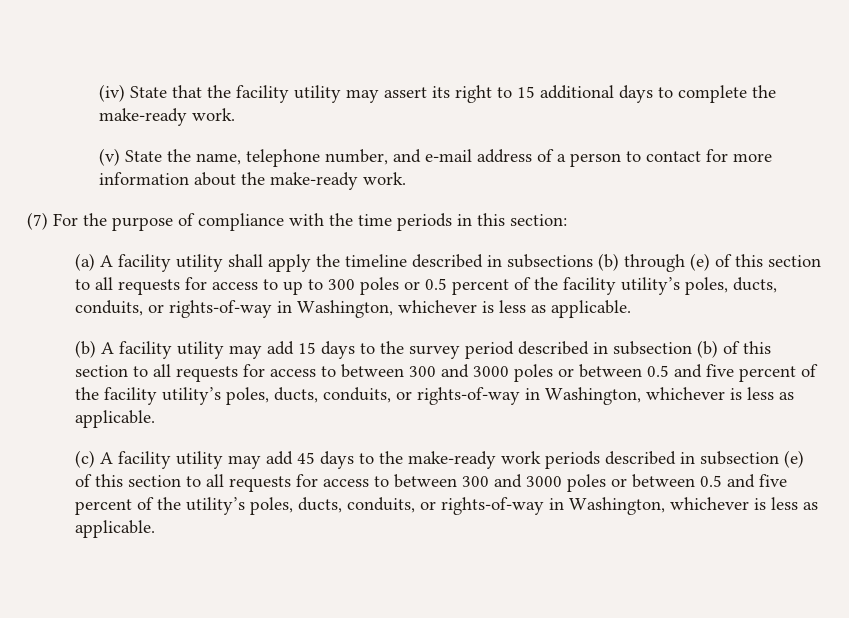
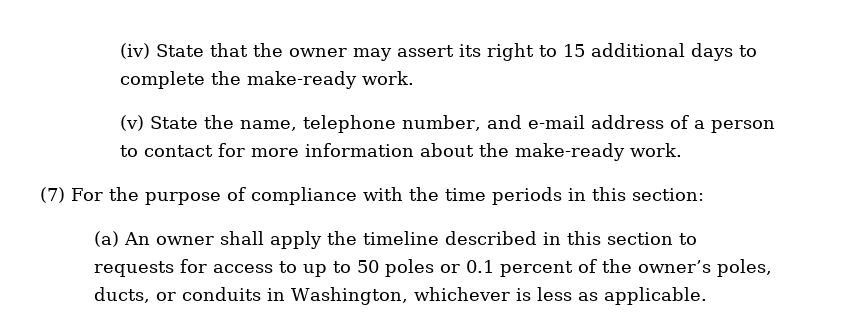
[236,85,342,103] facility utility -> [289,48,348,57] owner
[100,254,224,272] A facility utility -> [123,232,214,245] An owner
[507,253,822,272] [75,277,114,290] subsections (b) through (e) of this section to all -> [566,231,697,245] this section to
[328,277,778,295] [75,300,632,318] [75,340,772,359] [75,364,819,382] [75,387,795,405] [75,410,156,428] [75,450,805,469] [75,474,788,492] [75,497,819,515] [75,520,156,538] 300 poles or 0.5 percent of the facility utility’s poles, ducts, conduits, or rights-of-way in Washington, whichever is less as applicable. // (b) A facility utility may add 15 days to the survey period described in subsection (b) of this section to all requests for access to between 300 and 3000 poles or between 0.5 and five percent of the facility utility’s poles, ducts, conduits, or rights-of-way in Washington, whichever is less as applicable. // (c) A facility utility may add 45 days to the make-ready work periods described in subsection (e) of this section to all requests for access to between 300 and 3000 poles or between 0.5 and five percent of the utility’s poles, ducts, conduits, or rights-of-way in Washington, whichever is less as applicable. -> [356,259,772,277] [93,287,707,305] 50 poles or 0.1 percent of the owner’s poles, ducts, or conduits in Washington, whichever is less as applicable.

